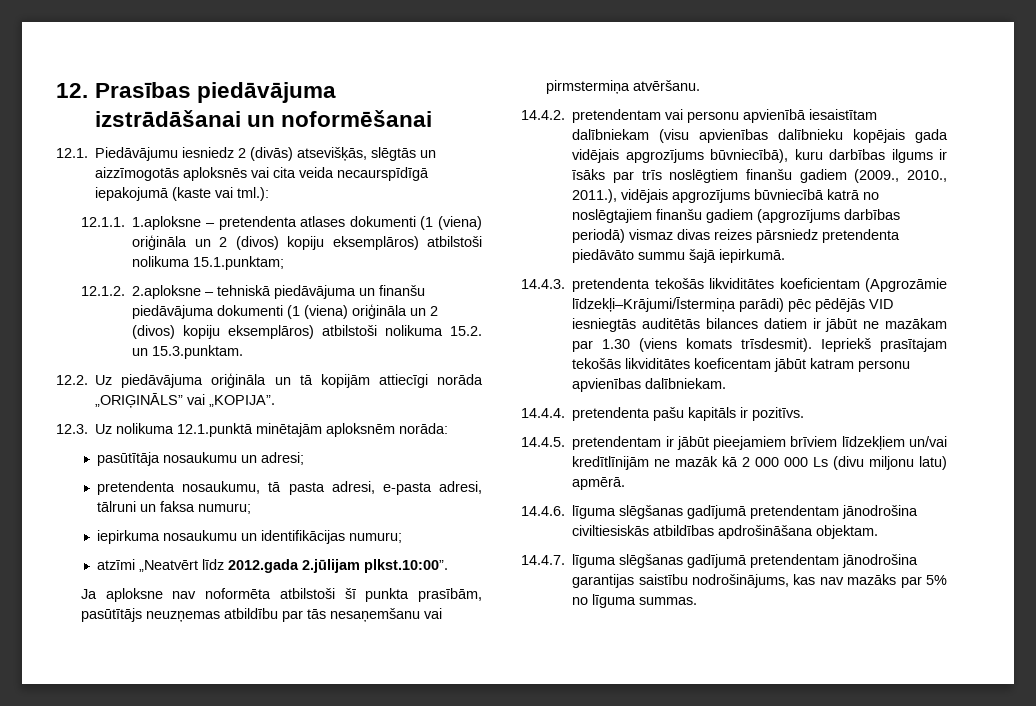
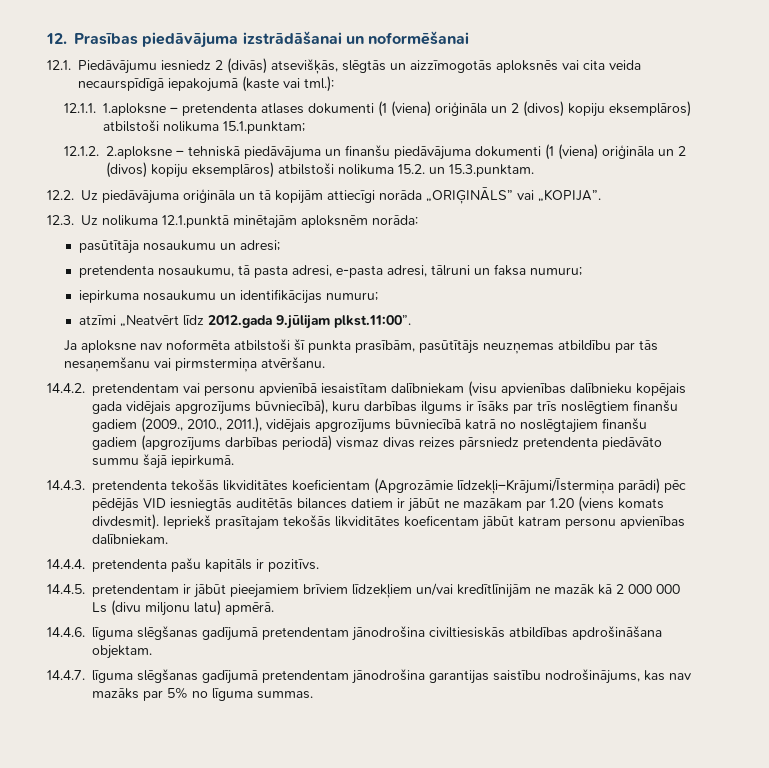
[302,559,449,573] 2.jūlijam plkst.10:00”. -> [275,315,411,329] 9.jūlijam plkst.11:00”.
[602,339,631,349] 1.30 -> [550,498,574,508] 1.20
[741,338,813,352] trīsdesmit). -> [92,514,159,530] divdesmit).

